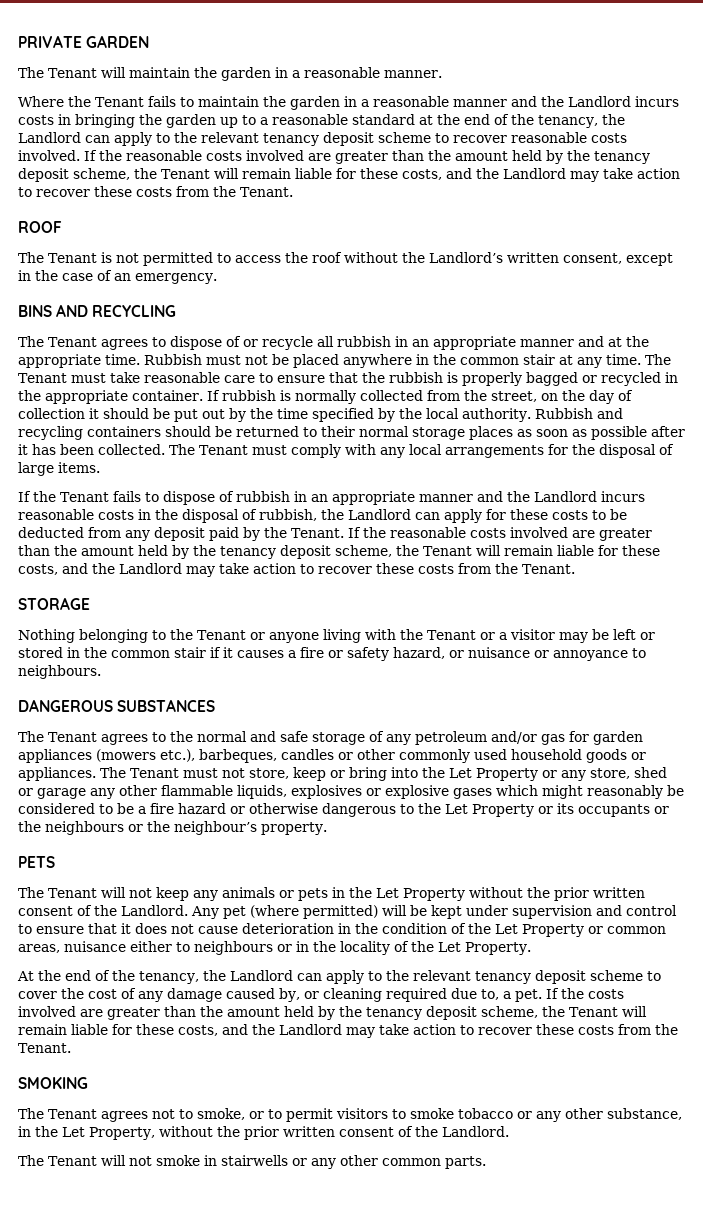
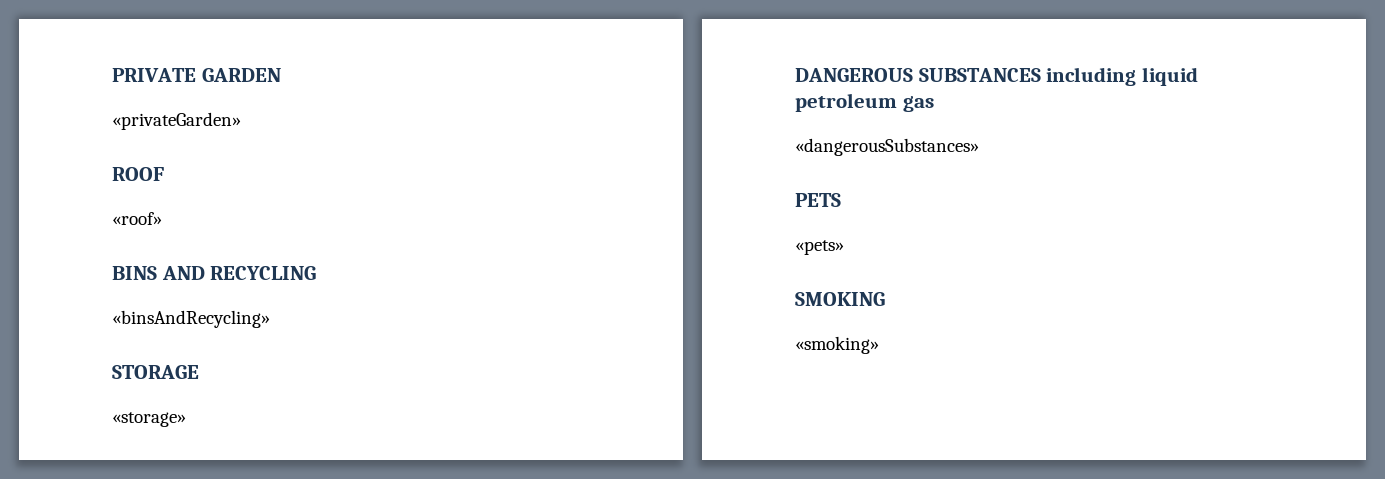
[18,67,442,81] [18,96,679,110] [18,114,625,128] [18,132,627,146] [18,150,650,164] [18,168,680,182] [18,186,293,197] [18,221,62,233] [18,252,673,266] [18,270,217,284] [18,304,177,317] [18,336,649,350] [18,354,671,368] [18,372,678,386] [18,390,633,404] [18,408,623,422] [18,426,685,440] [18,444,674,458] [18,462,100,476] [18,491,645,505] [18,509,627,523] [18,527,652,541] [18,545,660,559] [18,563,575,577] [18,597,90,610] [18,629,655,643] [18,647,646,661] [18,665,101,679] [18,699,216,712] [18,731,643,745] [18,749,646,763] [18,767,667,781] [18,785,684,799] [18,803,669,817] [18,821,327,835] [18,856,55,868] [18,887,645,901] [18,905,677,919] [18,923,666,937] [18,941,531,955] [17,970,661,984] [18,988,624,1002] [18,1006,647,1020] [18,1024,678,1038] [18,1043,71,1053] [18,1077,88,1089] [18,1108,682,1122] [18,1126,509,1140] [18,1155,486,1169] The Tenant will maintain the garden in a reasonable manner. // Where the Tenant fails to maintain the garden in a reasonable manner and the Landlord incurs costs in bringing the garden up to a reasonable standard at the end of the tenancy, the Landlord can apply to the relevant tenancy deposit scheme to recover reasonable costs involved. If the reasonable costs involved are greater than the amount held by the tenancy deposit scheme, the Tenant will remain liable for these costs, and the Landlord may take action to recover these costs from the Tenant. // ROOF // The Tenant is not permitted to access the roof without the Landlord’s written consent, except in the case of an emergency. // BINS AND RECYCLING // The Tenant agrees to dispose of or recycle all rubbish in an appropriate manner and at the appropriate time. Rubbish must not be placed anywhere in the common stair at any time. The Tenant must take reasonable care to ensure that the rubbish is properly bagged or recycled in the appropriate container. If rubbish is normally collected from the street, on the day of collection it should be put out by the time specified by the local authority. Rubbish and recycling containers should be returned to their normal storage places as soon as possible after it has been collected. The Tenant must comply with any local arrangements for the disposal of large items. // If the Tenant fails to dispose of rubbish in an appropriate manner and the Landlord incurs reasonable costs in the disposal of rubbish, the Landlord can apply for these costs to be deducted from any deposit paid by the Tenant. If the reasonable costs involved are greater than the amount held by the tenancy deposit scheme, the Tenant will remain liable for these costs, and the Landlord may take action to recover these costs from the Tenant. // STORAGE // Nothing belonging to the Tenant or anyone living with the Tenant or a visitor may be left or stored in the common stair if it causes a fire or safety hazard, or nuisance or annoyance to neighbours. // DANGEROUS SUBSTANCES // The Tenant agrees to the normal and safe storage of any petroleum and/or gas for garden appliances (mowers etc.), barbeques, candles or other commonly used household goods or appliances. The Tenant must not store, keep or bring into the Let Property or any store, shed or garage any other flammable liquids, explosives or explosive gases which might reasonably be considered to be a fire hazard or otherwise dangerous to the Let Property or its occupants or the neighbours or the neighbour’s property. // PETS // The Tenant will not keep any animals or pets in the Let Property without the prior written consent of the Landlord. Any pet (where permitted) will be kept under supervision and control to ensure that it does not cause deterioration in the condition of the Let Property or common areas, nuisance either to neighbours or in the locality of the Let Property. // At the end of the tenancy, the Landlord can apply to the relevant tenancy deposit scheme to cover the cost of any damage caused by, or cleaning required due to, a pet. If the costs involved are greater than the amount held by the tenancy deposit scheme, the Tenant will remain liable for these costs, and the Landlord may take action to recover these costs from the Tenant. // SMOKING // The Tenant agrees not to smoke, or to permit visitors to smoke tobacco or any other substance, in the Let Property, without the prior written consent of the Landlord. // The Tenant will not smoke in stairwells or any other common parts. -> [112,112,241,130] [112,167,164,181] [112,212,162,225] [112,266,317,280] [112,310,270,328] [112,365,199,379] [112,412,186,427] [795,67,1199,86] [795,93,934,112] [795,138,979,156] [795,193,841,207] [795,240,844,255] [795,292,885,306] [795,336,879,354] «privateGarden» // ROOF // «roof» // BINS AND RECYCLING // «binsAndRecycling» // STORAGE // «storage» // DANGEROUS SUBSTANCES including liquid petroleum gas // «dangerousSubstances» // PETS // «pets» // SMOKING // «smoking»

